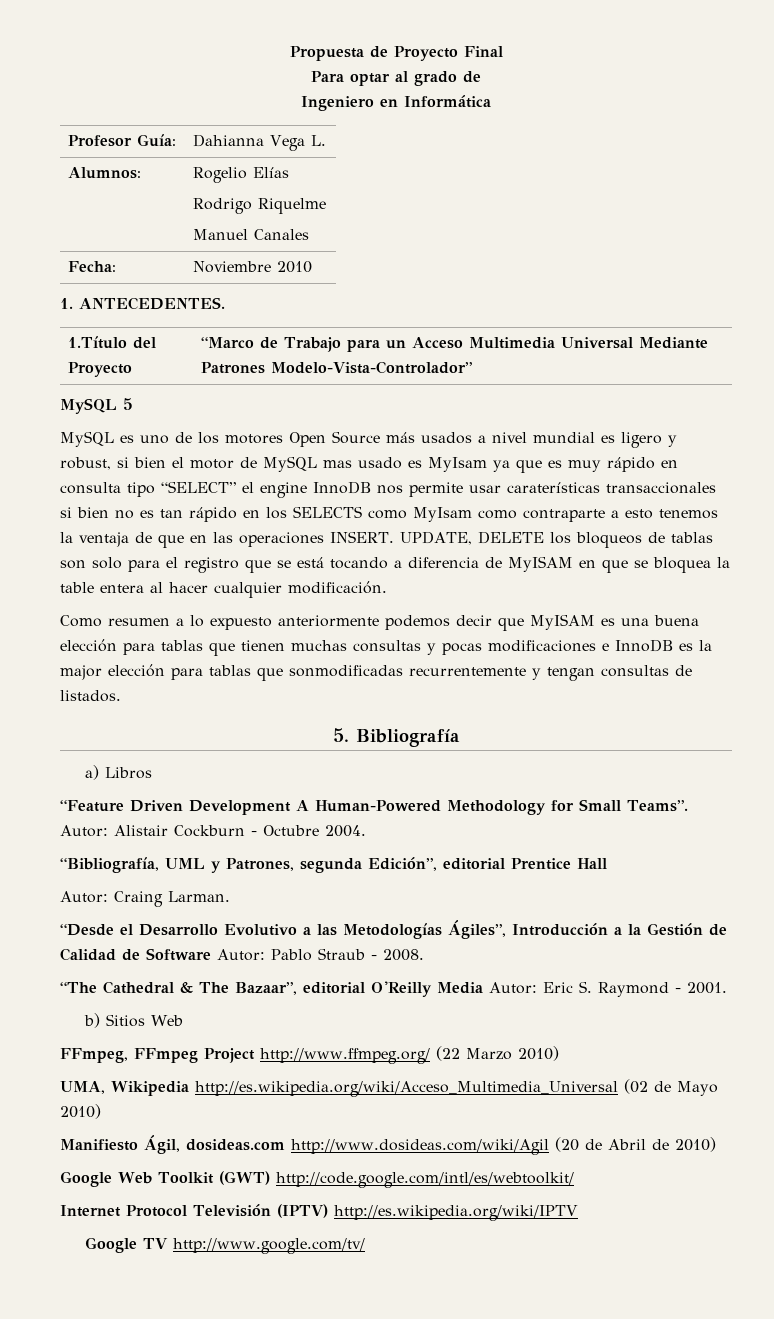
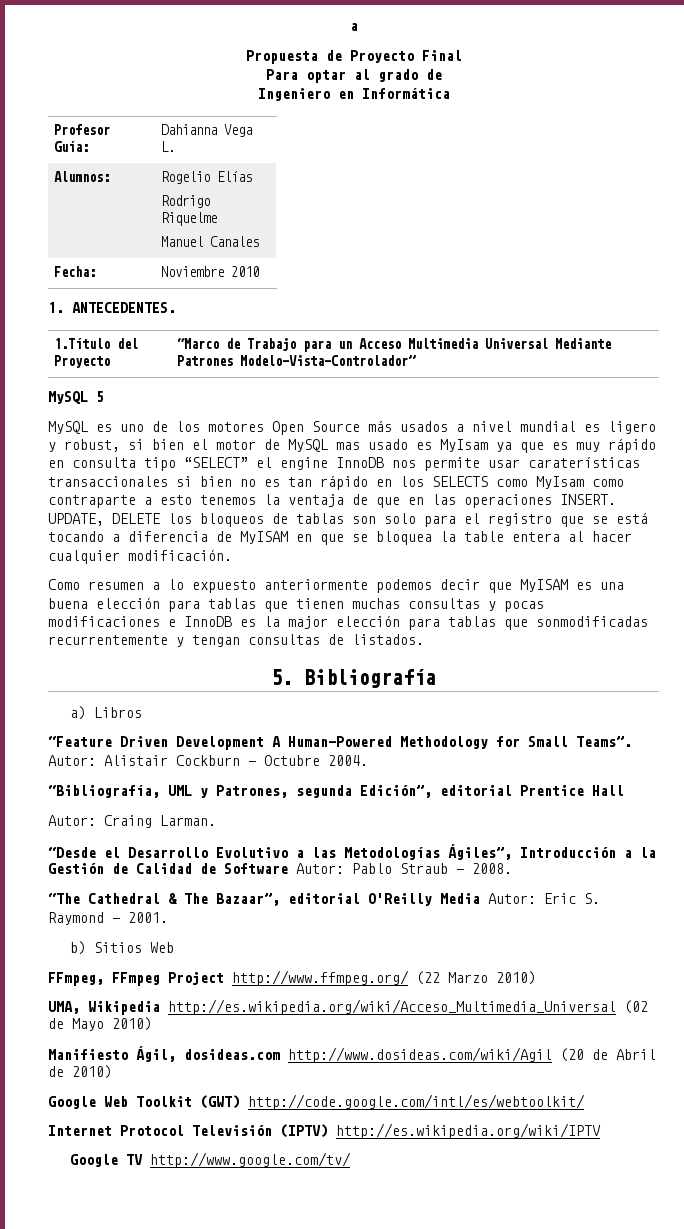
(289, 53) none -> [349,23,358,31] a //

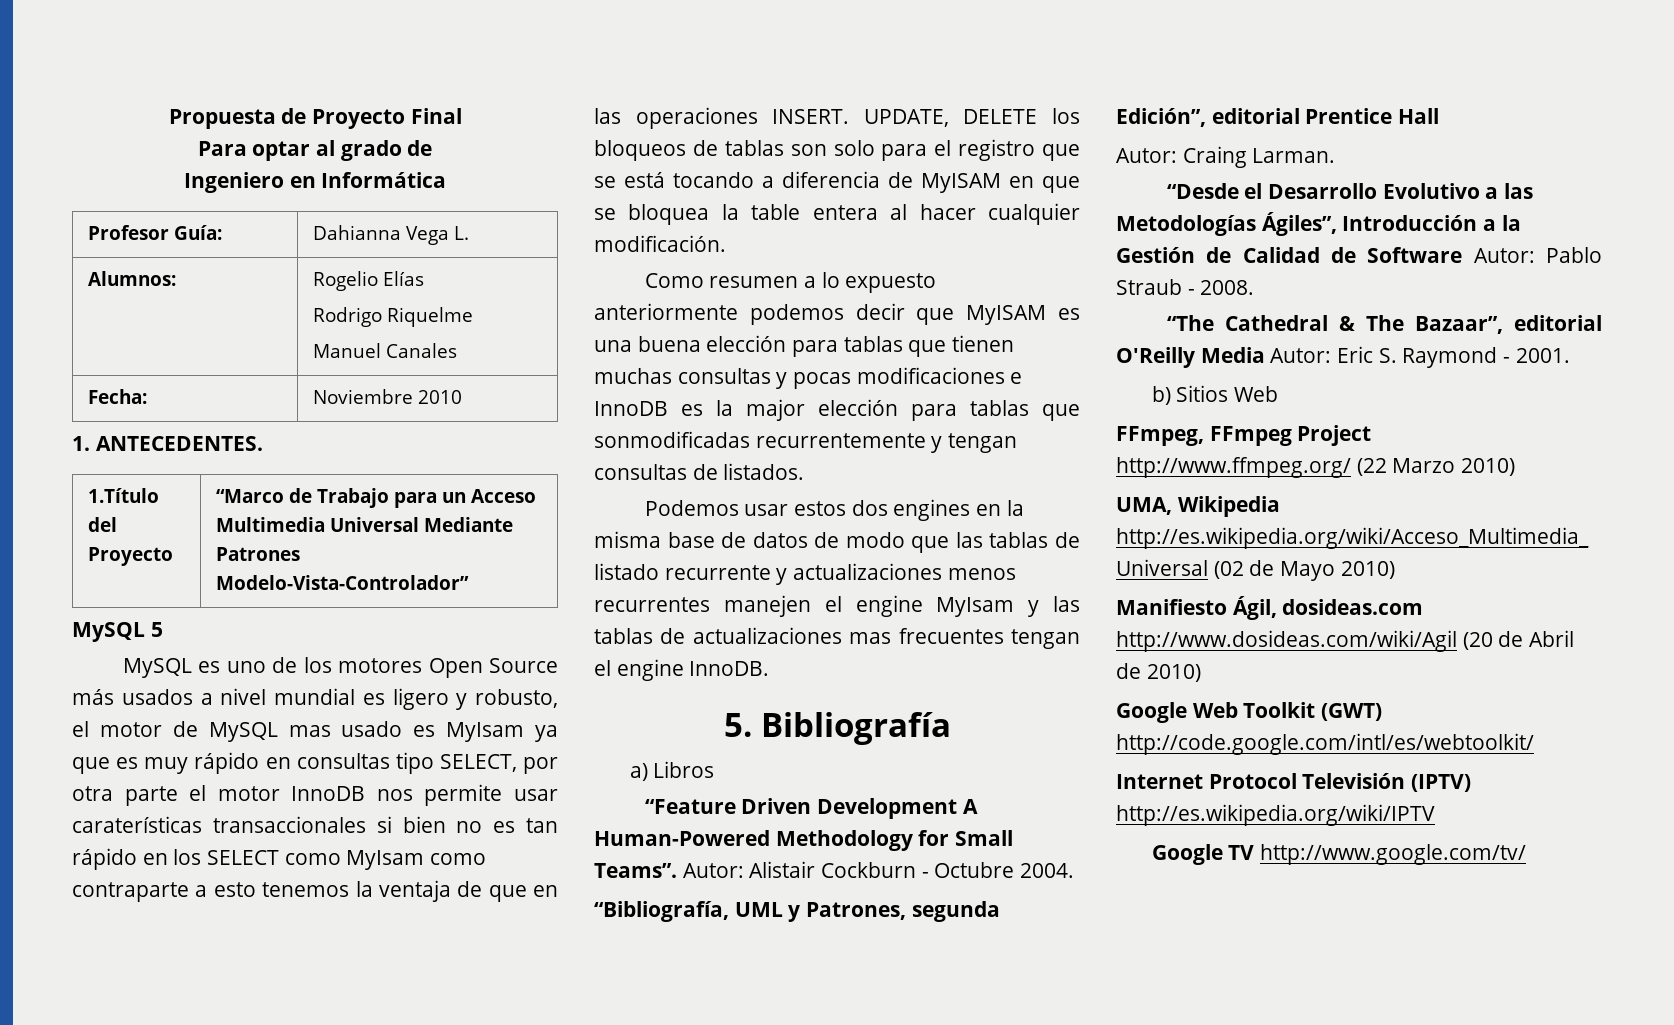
[349,23,358,31] a // -> (168, 119) none
[64,439,184,452] robust, si bien -> [475,689,558,708] robusto,
[72,457,328,471] consulta tipo “SELECT” el engine -> [296,752,558,774] [72,785,280,806] consultas tipo SELECT, por otra parte el motor
[432,476,488,487] SELECTS -> [207,850,280,865] SELECT
(424, 639) none -> [644,499,1024,521] [594,531,1080,553] [594,563,1016,585] [594,595,1080,617] [594,627,1080,649] [594,659,770,681] // Podemos usar estos dos engines en la misma base de datos de modo que las tablas de listado recurrente y actualizaciones menos recurrentes manejen el engine MyIsam y las tablas de actualizaciones mas frecuentes tengan el engine InnoDB.

